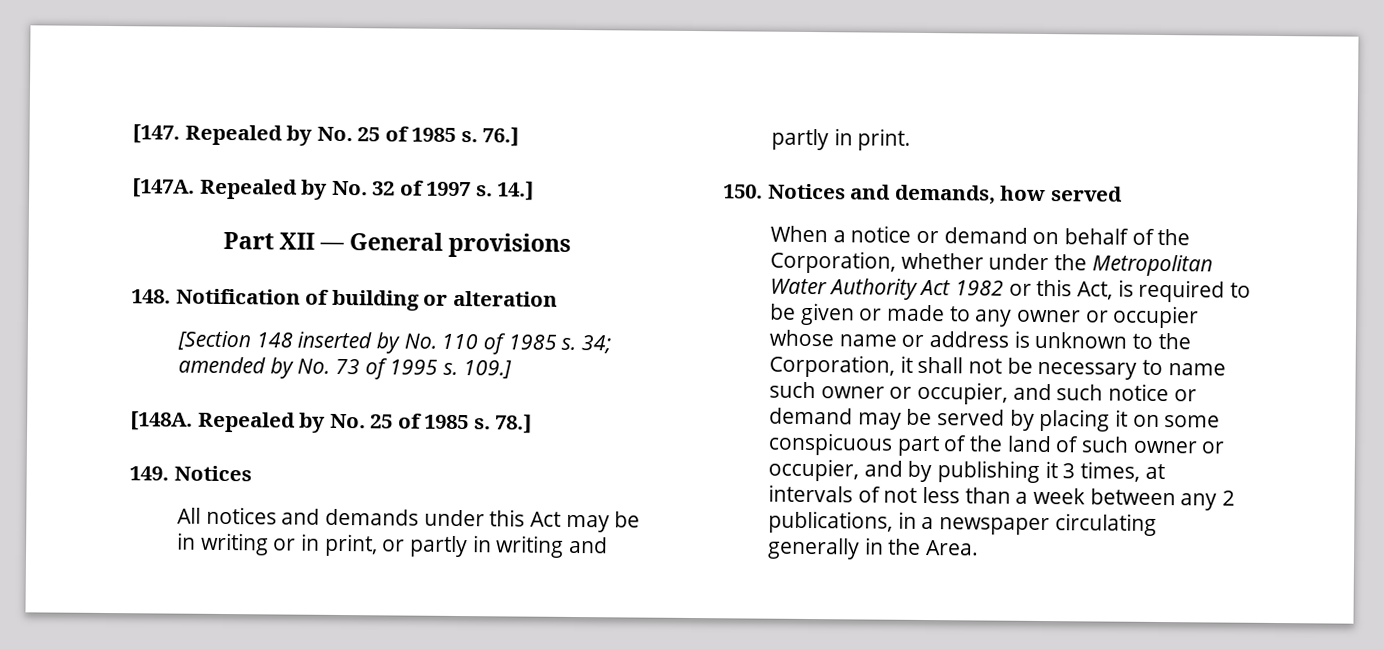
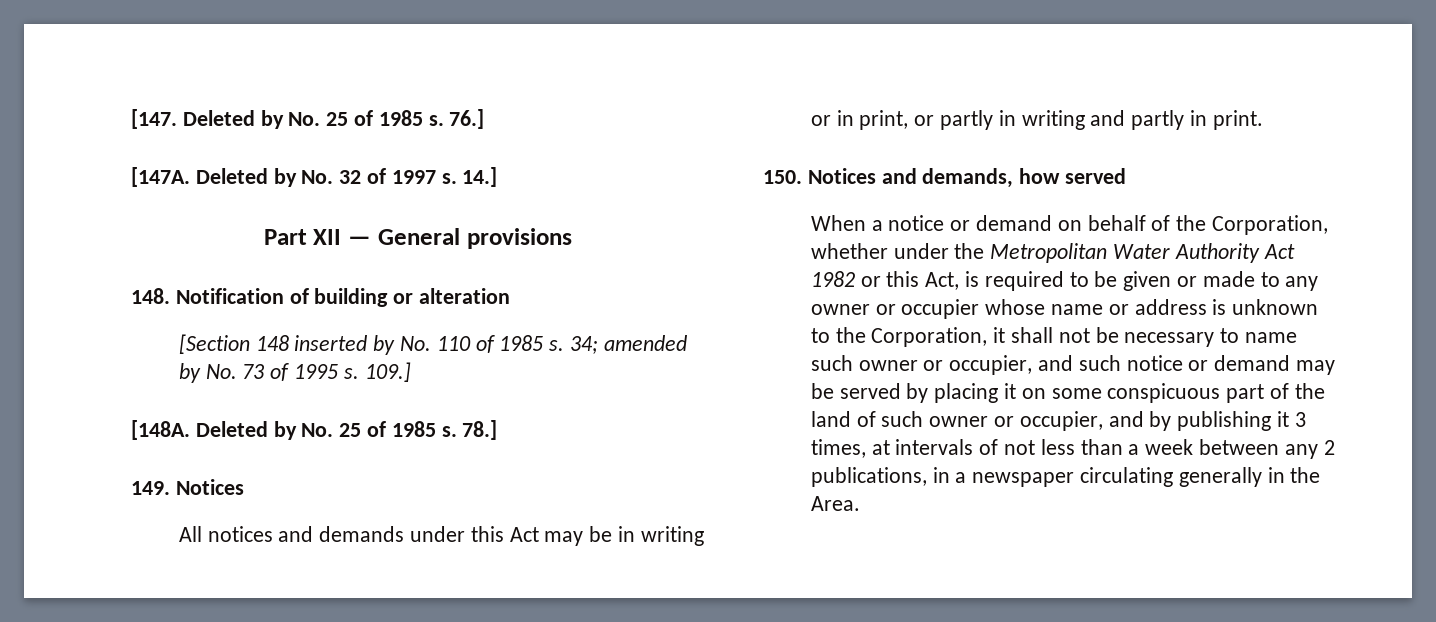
[184,124,283,146] Repealed -> [182,110,255,126] Deleted
[199,178,298,200] Repealed -> [195,168,268,184] Deleted
[197,411,296,433] Repealed -> [195,421,268,437] Deleted

